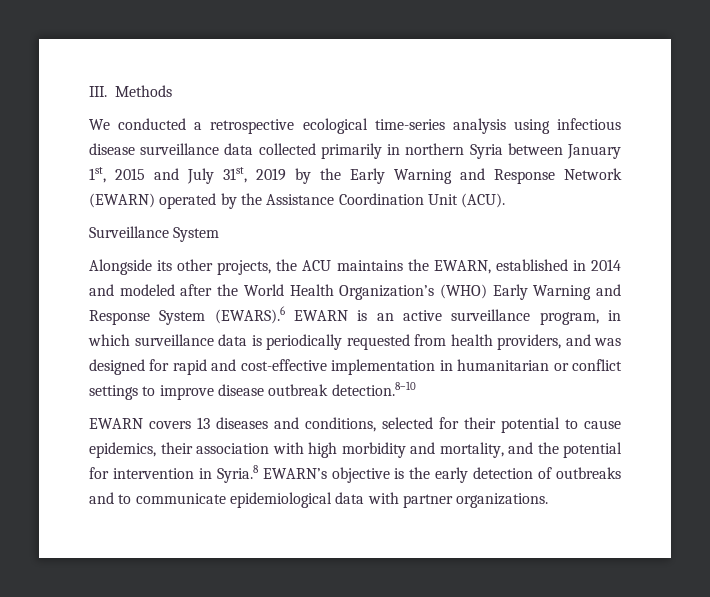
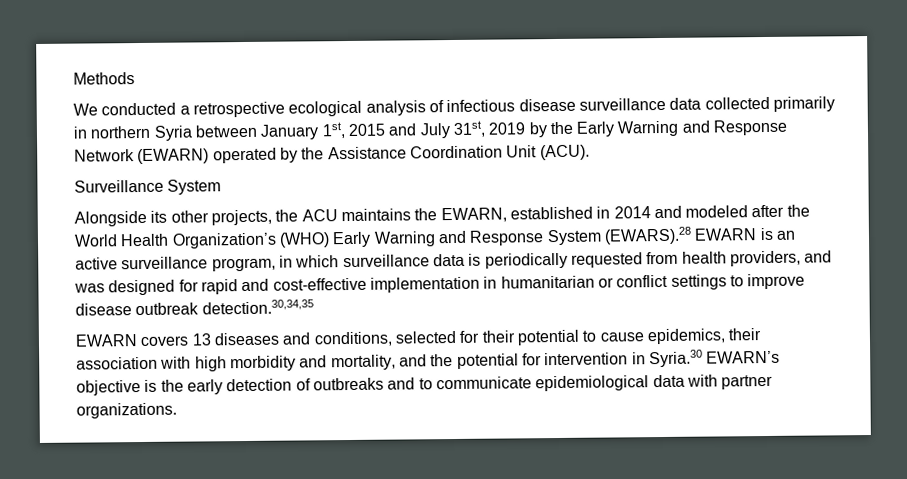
[89,86,107,97] III. -> (73, 78) none
[374,118,550,134] time-series analysis using -> [365,100,444,116] analysis of
[214,306,285,324] (EWARS).6 -> [603,226,692,245] (EWARS).28
[331,381,416,396] detection.8–10 -> [201,299,314,315] detection.30,34,35
[216,465,259,483] Syria.8 -> [648,349,703,368] Syria.30

